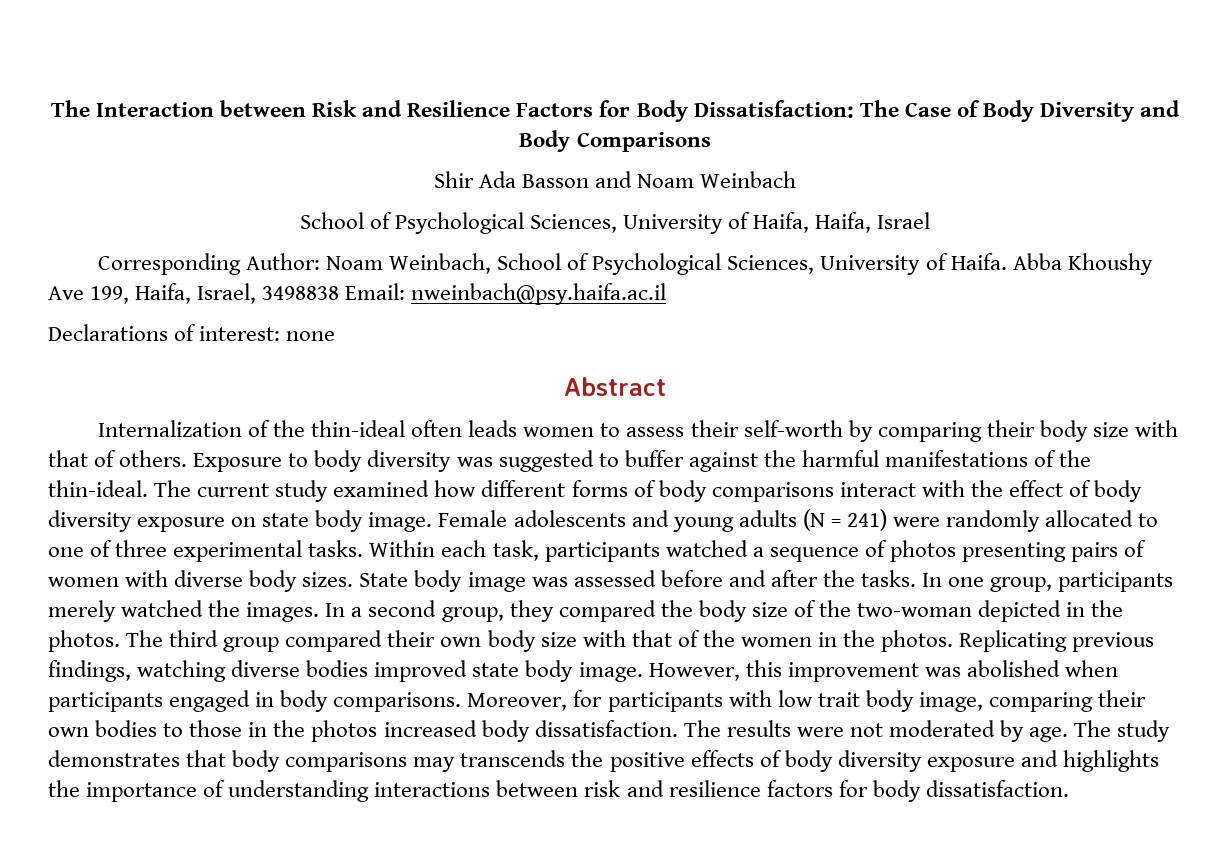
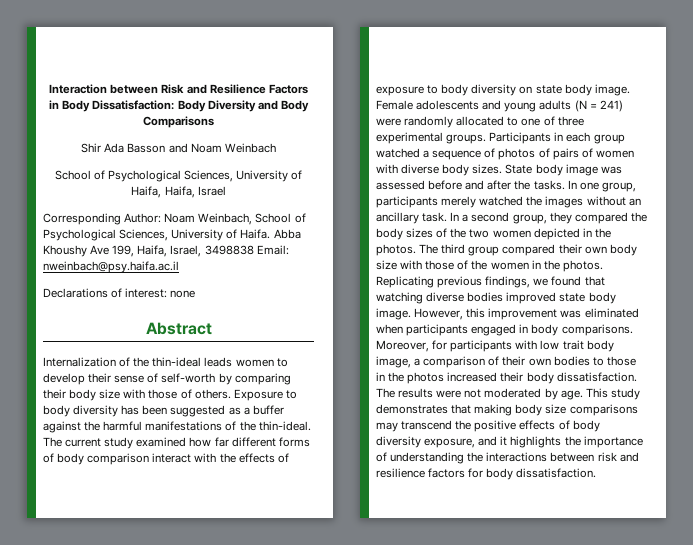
[50,100,90,117] The -> (49, 89) none
[599,100,631,117] for -> [49,100,60,109] in
[859,100,980,117] The Case of -> (175, 105) none
[411,420,463,437] often -> (202, 362) none
[626,420,739,437] assess their -> [43,373,159,385] develop their sense of
[48,450,88,467] that -> [148,389,178,399] those
[456,450,619,472] was suggested to -> [121,405,250,417] has been suggested as a
(477, 488) none -> [214,437,229,447] far
[711,482,834,502] comparisons -> [87,453,150,465] comparison
[1009,480,1143,502] [48,510,226,532] effect of body diversity exposure -> [238,453,289,463] [376,84,517,96] effects of exposure to body diversity
[308,540,660,562] tasks. Within each task, participants -> [446,132,625,144] groups. Participants in each group
[962,542,1067,562] presenting -> [538,148,550,158] of
[246,602,320,622] images. -> [545,196,641,208] [376,212,448,224] images without an ancillary task.
[751,600,973,617] size of the two-woman -> [406,228,531,238] sizes of the two women
[631,630,672,647] that -> [425,260,455,270] those
(131, 671) none -> [533,276,605,286] we found that
[966,660,1060,677] abolished -> [584,308,639,318] eliminated
[988,692,1093,712] comparing -> [414,356,500,368] a comparison of
(477, 728) none -> [500,372,524,382] their
[1074,720,1112,737] The -> [585,388,608,398] This
[232,750,281,772] body -> [474,404,567,416] making body size
[460,750,566,767] transcends -> [401,420,453,430] transcend
[926,750,1058,772] exposure and -> [424,436,508,448] exposure, and it
(370, 791) none -> [467,452,484,462] the

